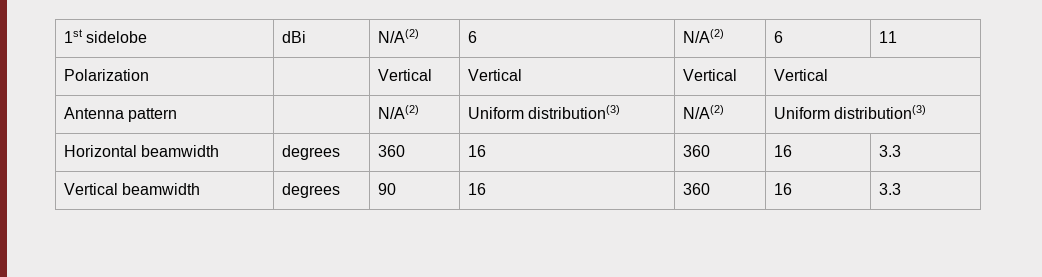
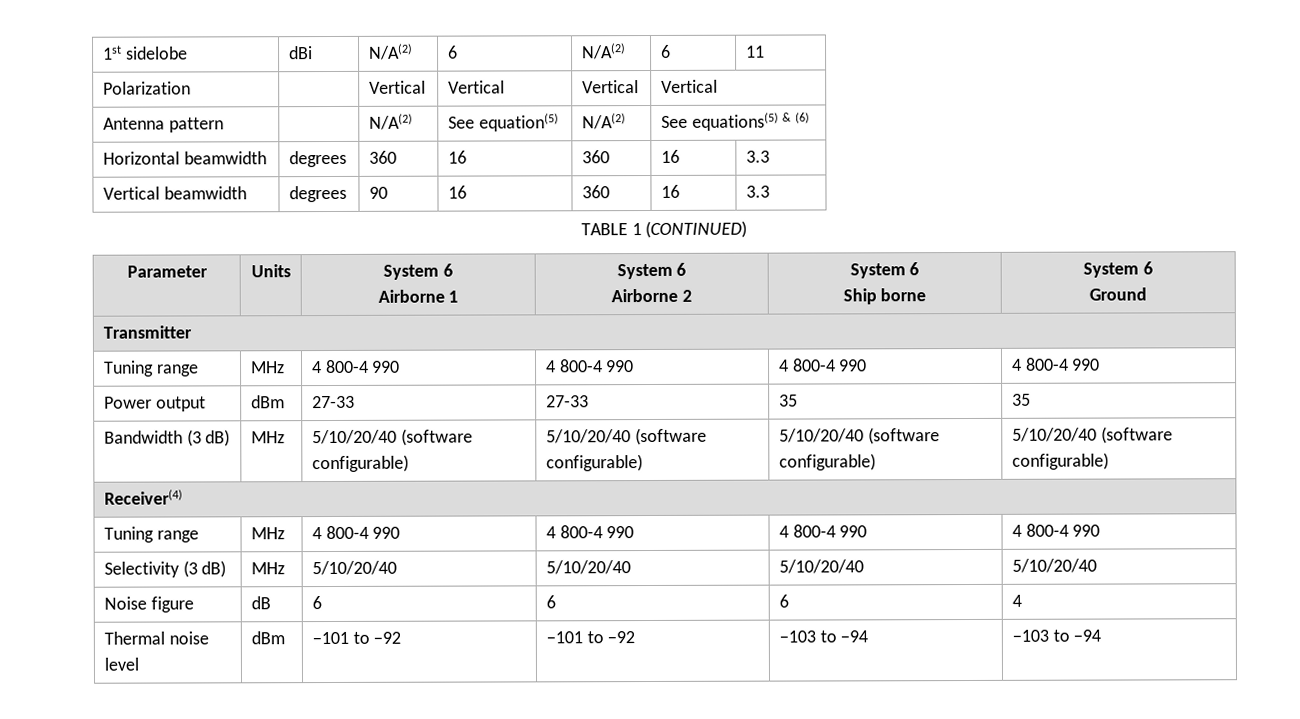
[467,105,621,119] [682,105,724,119] [773,105,927,119] Uniform distribution(3) | N/A(2) | Uniform distribution(3) -> [447,113,559,132] [581,113,626,130] [660,112,811,131] See equation(5) | N/A(2) | See equations(5) & (6)
(901, 189) none -> [580,220,748,239] [126,265,208,278] [250,264,291,278] [383,263,453,280] [377,289,459,303] [616,262,687,280] [611,288,692,303] [849,262,920,279] [842,288,927,305] [1083,261,1153,278] [1089,287,1147,301] [102,325,192,339] [103,360,199,377] [250,361,285,374] [311,359,401,374] [545,359,635,373] [778,358,868,372] [1010,357,1101,371] [103,396,206,412] [250,395,285,409] [311,395,355,409] [545,395,589,408] [778,394,798,407] [1011,393,1031,406] [103,429,231,447] [250,431,285,444] [311,428,473,446] [311,454,409,473] [545,427,707,446] [545,454,643,472] [778,427,940,445] [778,453,876,471] [1011,426,1173,444] [1011,452,1109,470] [103,489,183,505] [103,526,199,543] [250,527,285,540] [311,525,401,540] [545,525,635,539] [778,524,868,538] [1011,523,1101,537] [103,560,227,578] [250,562,285,575] [311,560,397,576] [545,560,631,575] [778,559,864,574] [1011,558,1097,573] [103,596,194,613] [250,596,271,610] [311,596,322,610] [545,595,556,609] [778,594,789,608] [1011,594,1022,607] [103,631,209,645] [103,657,139,671] [250,631,285,645] [311,631,402,645] [545,631,636,644] [778,630,869,643] [1011,629,1102,642] // TABLE 1 (CONTINUED) // Parameter | Units | System 6 // Airborne 1 | System 6 // Airborne 2 | System 6 // Ship borne | System 6 // Ground // Transmitter // Tuning range | MHz | 4 800-4 990 | 4 800-4 990 | 4 800-4 990 | 4 800-4 990 // Power output | dBm | 27-33 | 27-33 | 35 | 35 // Bandwidth (3 dB) | MHz | 5/10/20/40 (software configurable) | 5/10/20/40 (software configurable) | 5/10/20/40 (software configurable) | 5/10/20/40 (software configurable) // Receiver(4) // Tuning range | MHz | 4 800-4 990 | 4 800-4 990 | 4 800-4 990 | 4 800-4 990 // Selectivity (3 dB) | MHz | 5/10/20/40 | 5/10/20/40 | 5/10/20/40 | 5/10/20/40 // Noise figure | dB | 6 | 6 | 6 | 4 // Thermal noise level | dBm | −101 to −92 | −101 to −92 | −103 to −94 | −103 to −94

